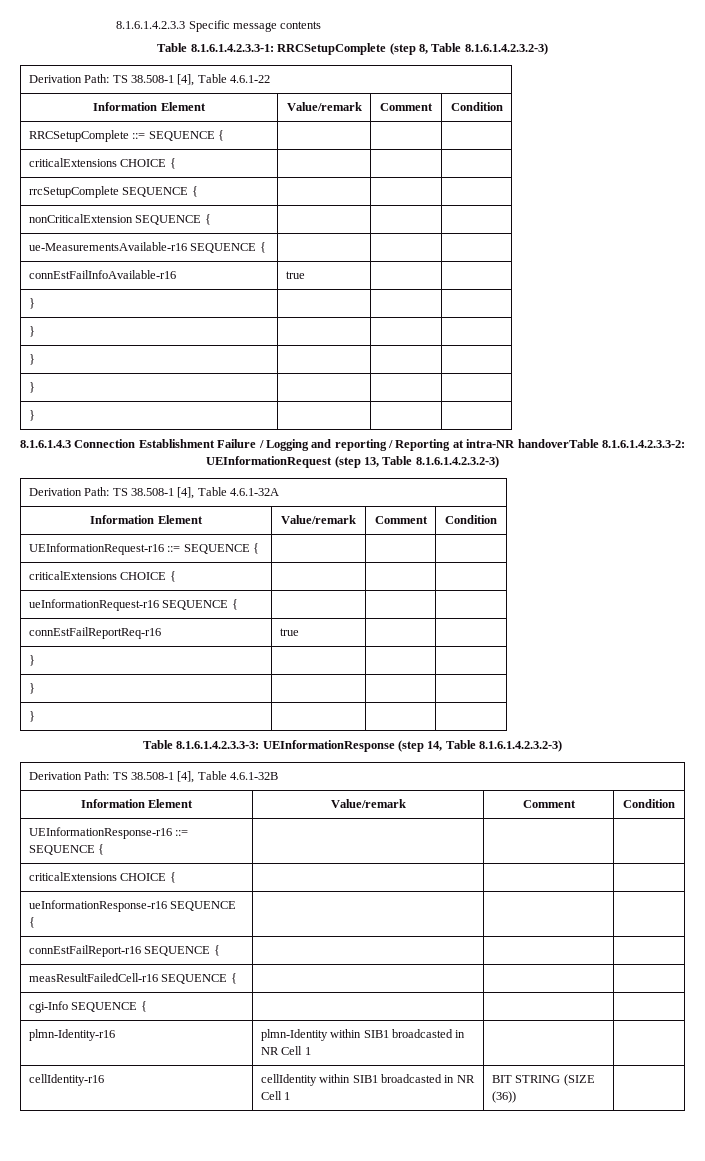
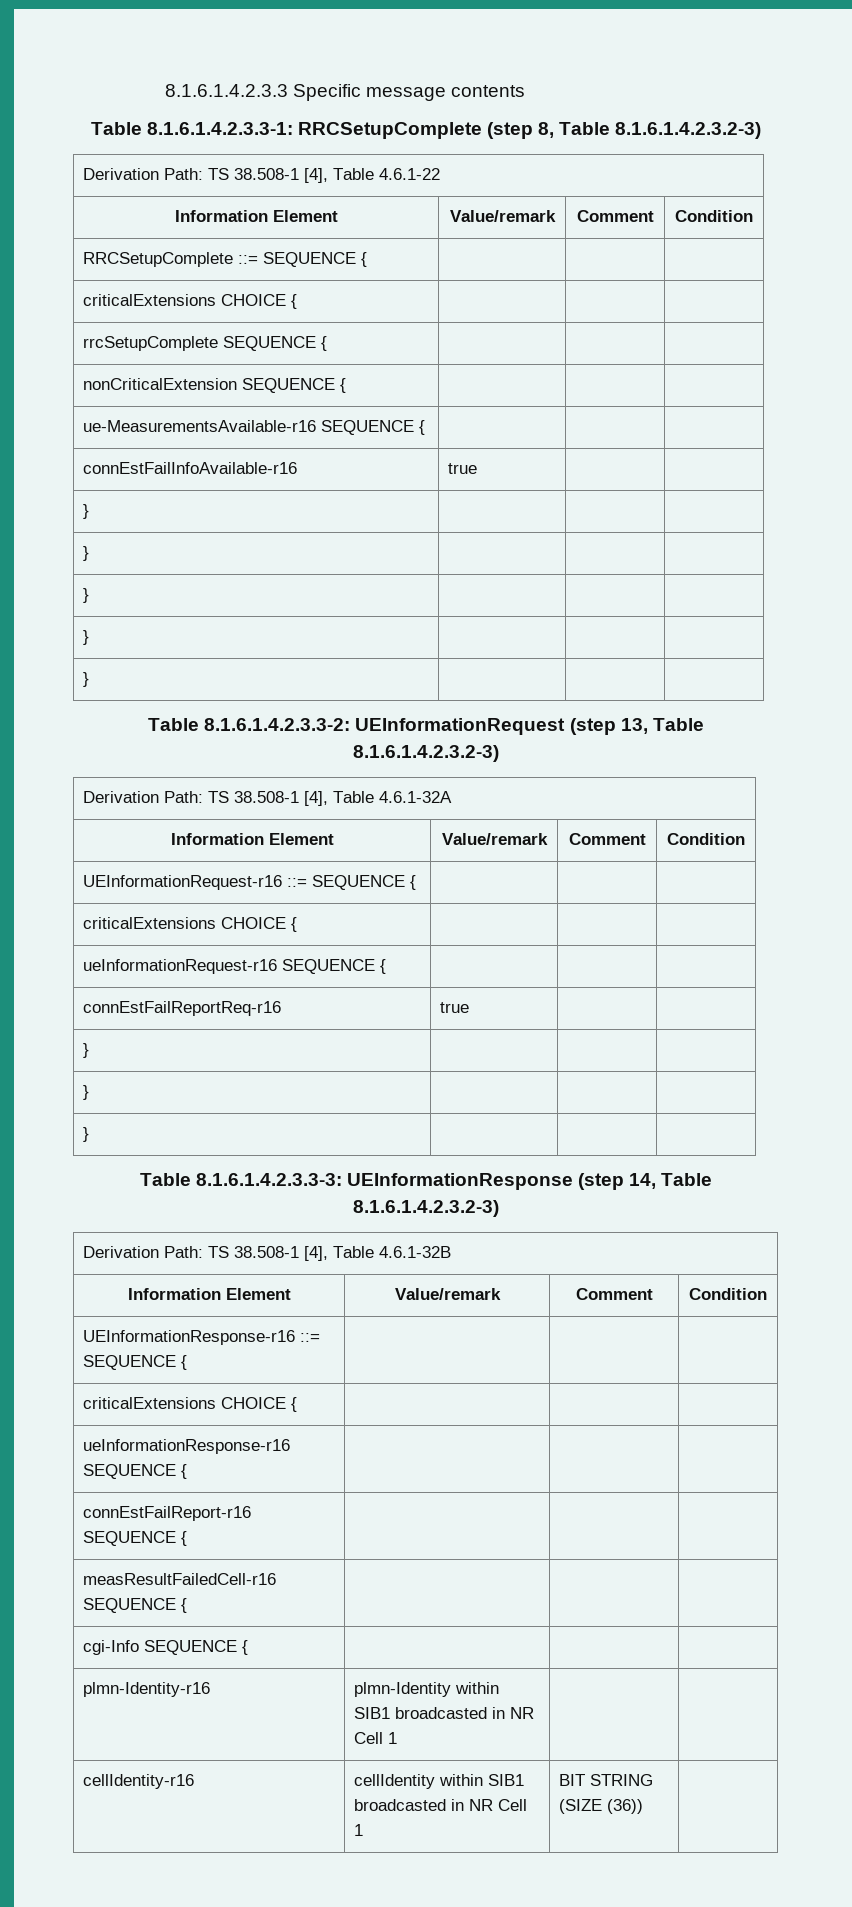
[20,439,599,451] 8.1.6.1.4.3 Connection Establishment Failure / Logging and reporting / Reporting at intra-NR handoverTable -> [148,718,200,731] Table

